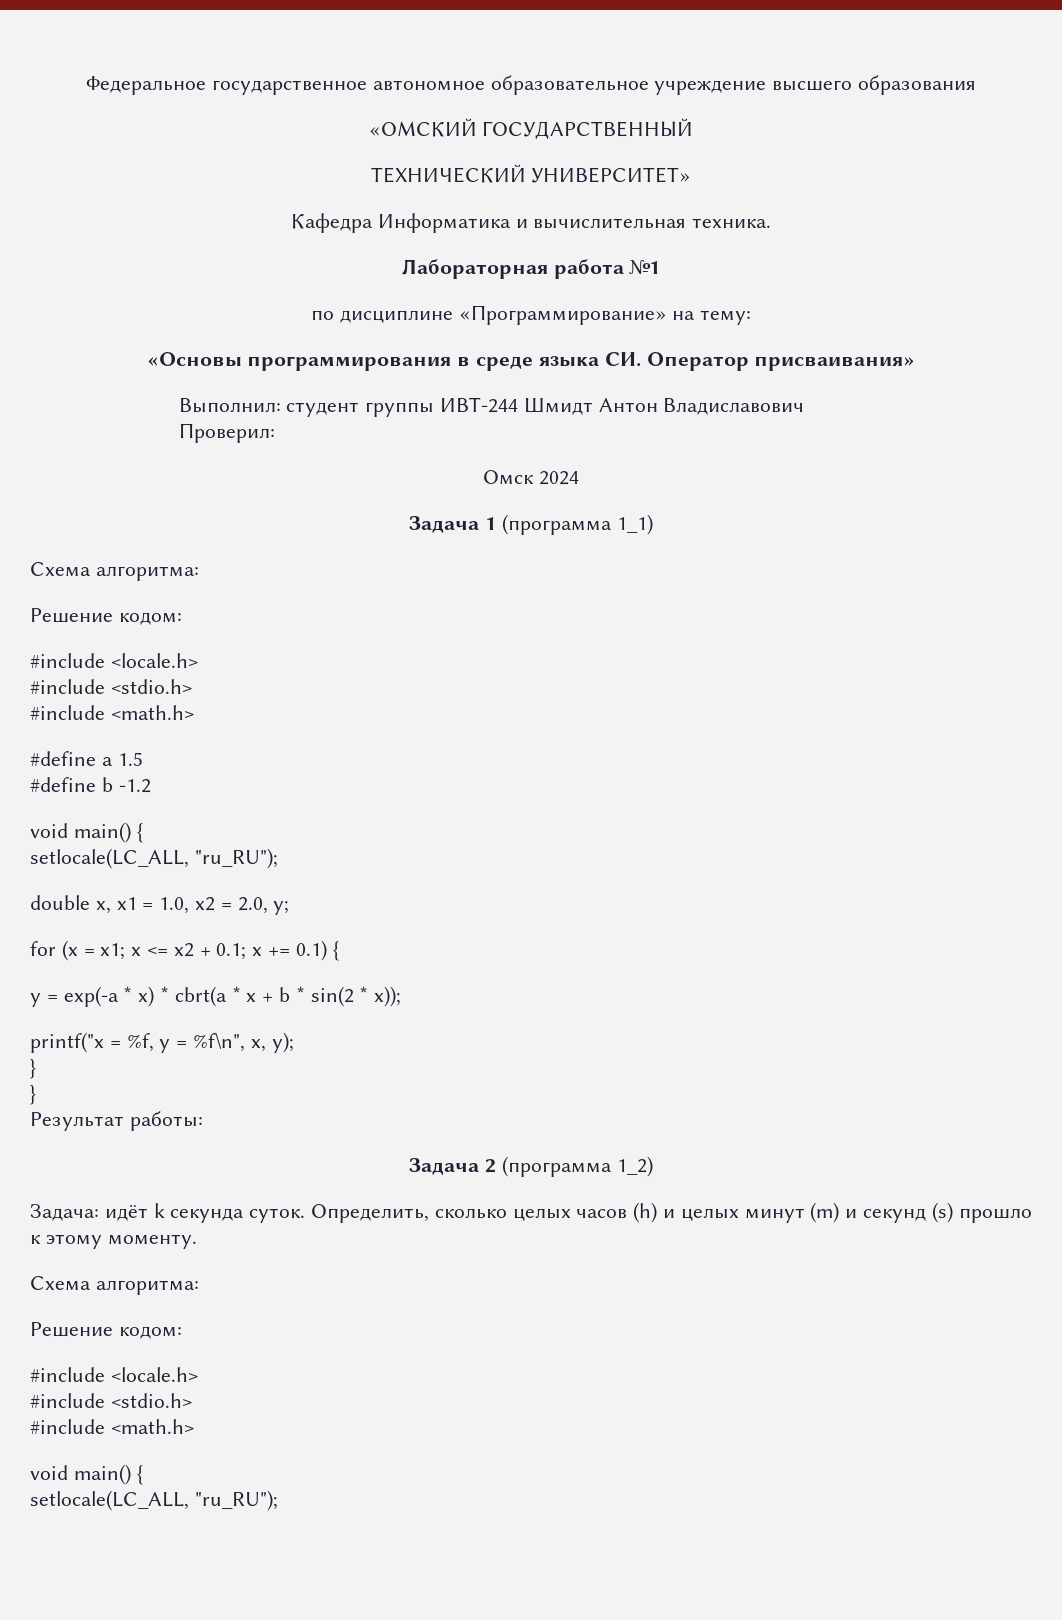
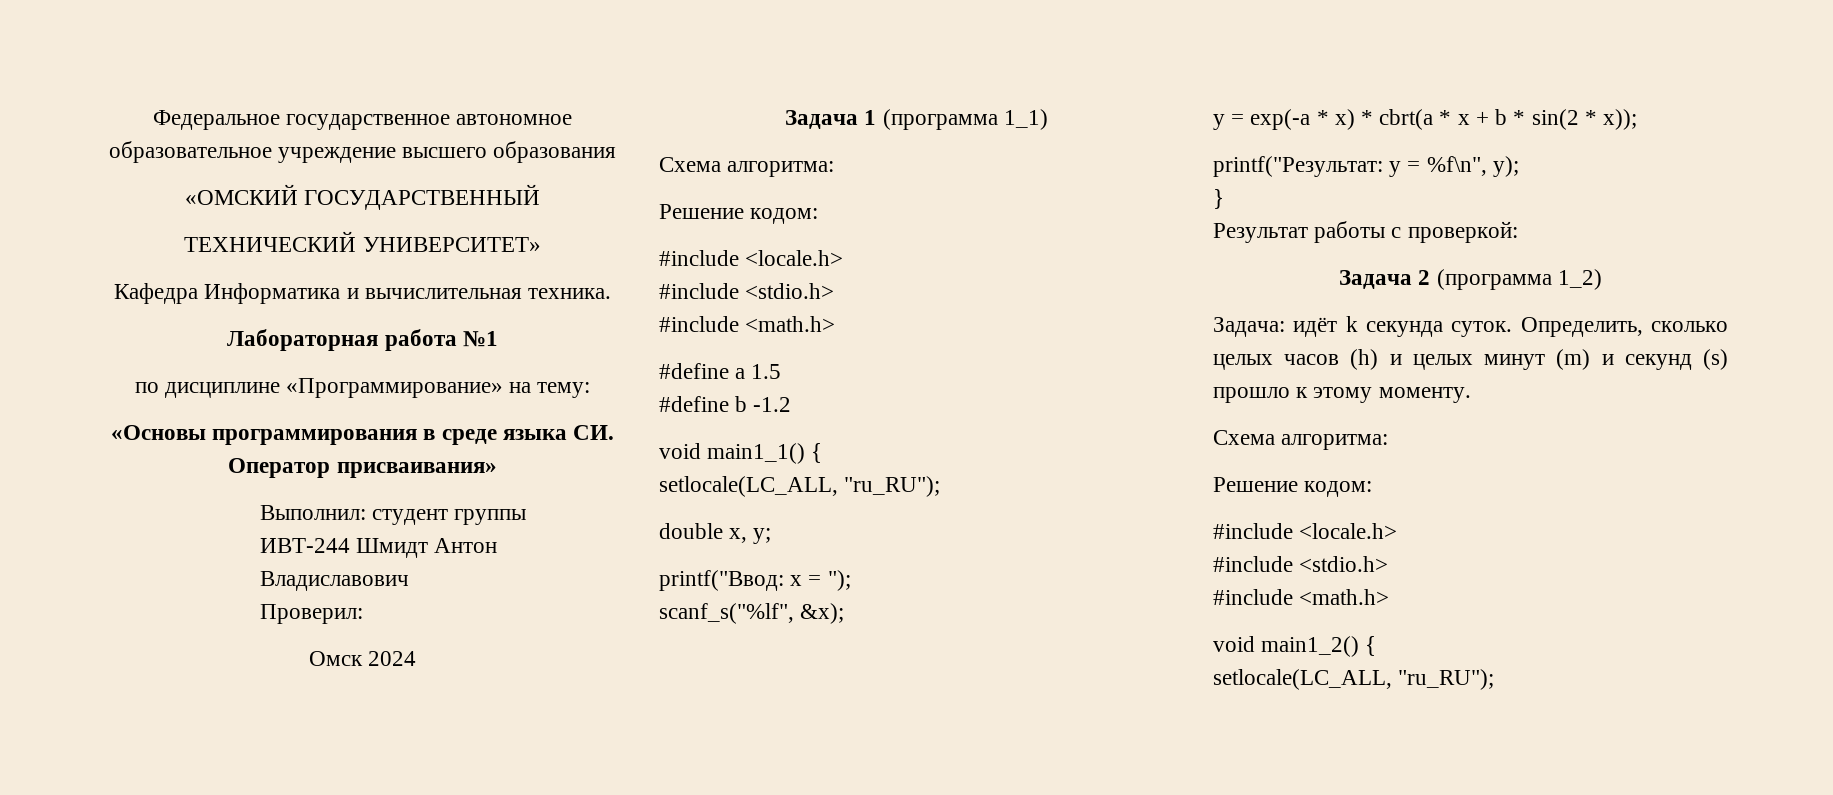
[73,822,131,843] main() -> [707,443,806,464] main1_1()
[116,897,290,915] [30,940,339,961] x1 = 1.0, x2 = 2.0, y; // for (x = x1; x <= x2 + 0.1; x += 0.1) { -> [753,528,772,544] [659,570,851,591] [659,603,845,624] y; // printf("Ввод: x = "); // scanf_s("%lf", &x);
[30,1032,154,1053] printf("x = %f, -> [1213,156,1383,177] printf("Результат:
[250,1039,266,1052] x, -> (1487, 166) none
[30,1085,36,1105] // } -> (1224, 199) none
[129,1111,203,1131] работы: -> [1314,221,1518,243] работы с проверкой:
[73,1464,131,1485] main() -> [1261,636,1360,657] main1_2()

